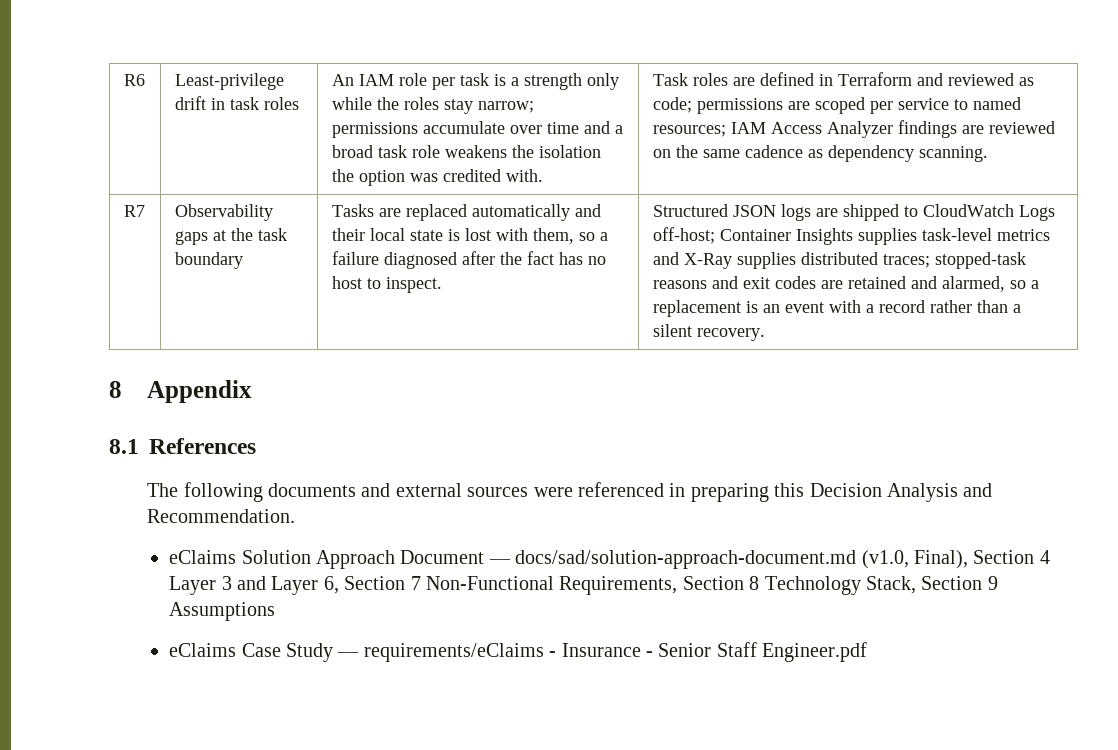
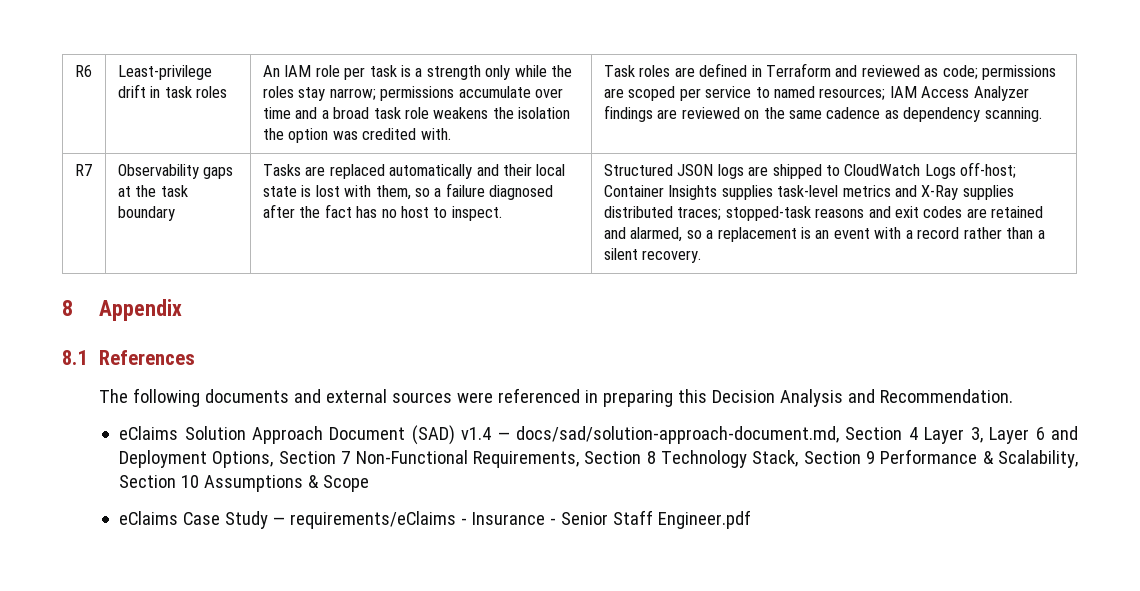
[488,550,1050,569] [169,576,339,595] — docs/sad/solution-approach-document.md (v1.0, Final), Section 4 Layer 3 and Layer 6, -> [411,425,1078,445] [119,450,274,468] (SAD) v1.4 — docs/sad/solution-approach-document.md, Section 4 Layer 3, Layer 6 and Deployment Options,
(998, 583) none -> [880,449,1079,468] [119,475,200,488] Performance & Scalability, Section 10
(276, 611) none -> [308,475,370,492] & Scope

